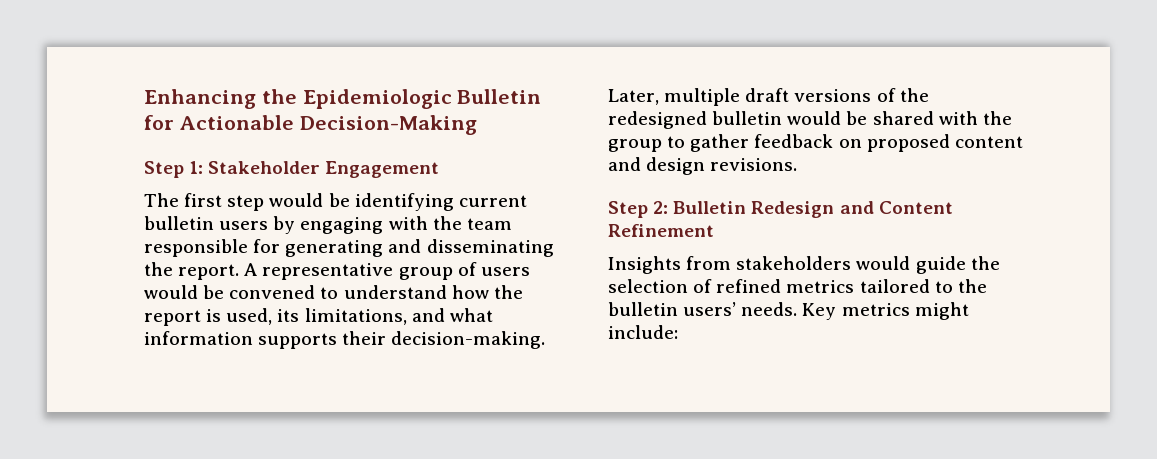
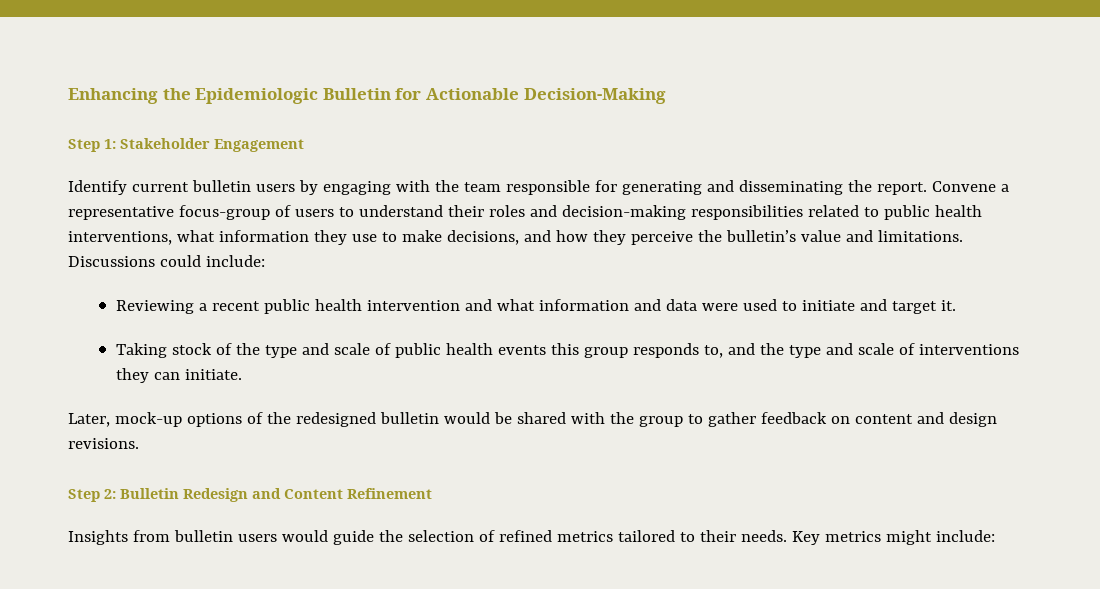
[144,193,454,211] The first step would be identifying -> [68,180,127,195] Identify
[244,262,530,280] [144,285,523,299] [144,308,493,326] [144,331,546,349] [608,88,872,106] A representative group of users would be convened to understand how the report is used, its limitations, and what information supports their decision-making. Later, multiple draft versions -> [931,181,1009,192] [68,205,982,220] [68,230,963,245] [68,255,265,267] [116,299,956,314] [116,343,1019,358] [116,368,243,383] [68,412,242,427] Convene a representative focus-group of users to understand their roles and decision-making responsibilities related to public health interventions, what information they use to make decisions, and how they perceive the bulletin’s value and limitations. Discussions could include: // Reviewing a recent public health intervention and what information and data were used to initiate and target it. // Taking stock of the type and scale of public health events this group responds to, and the type and scale of interventions they can initiate. // Later, mock-up options
[866,134,950,152] proposed -> (850, 420) none
[736,256,852,270] stakeholders -> [173,530,277,542] bulletin users
[957,279,987,293] [608,302,737,316] the bulletin users’ -> [699,530,736,542] their

